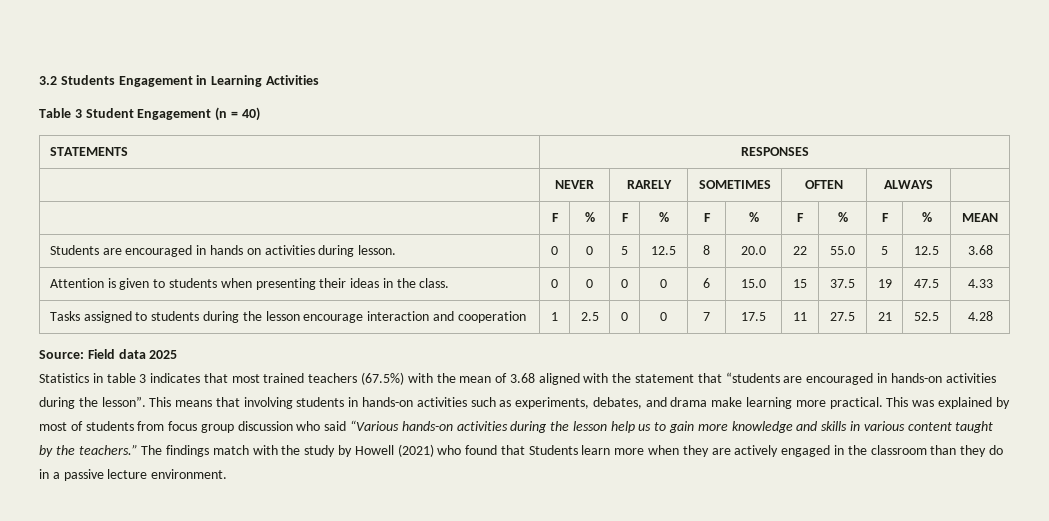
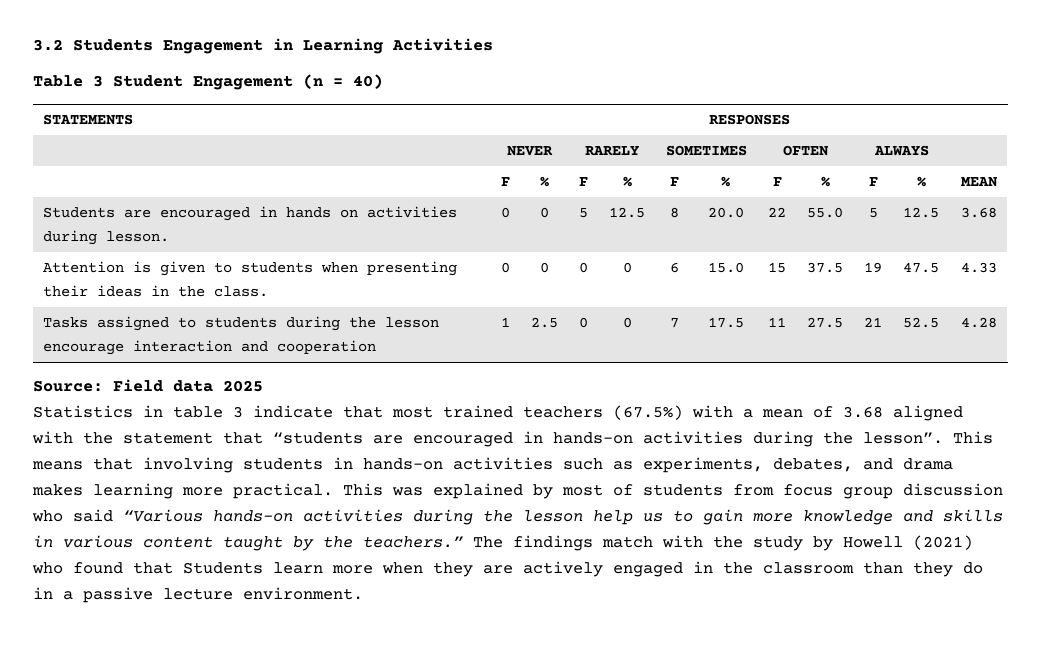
[150,373,201,383] indicates -> [253,405,333,418] indicate
[436,373,456,383] the -> [743,409,753,418] a
[711,397,743,407] make -> [32,484,83,496] makes

